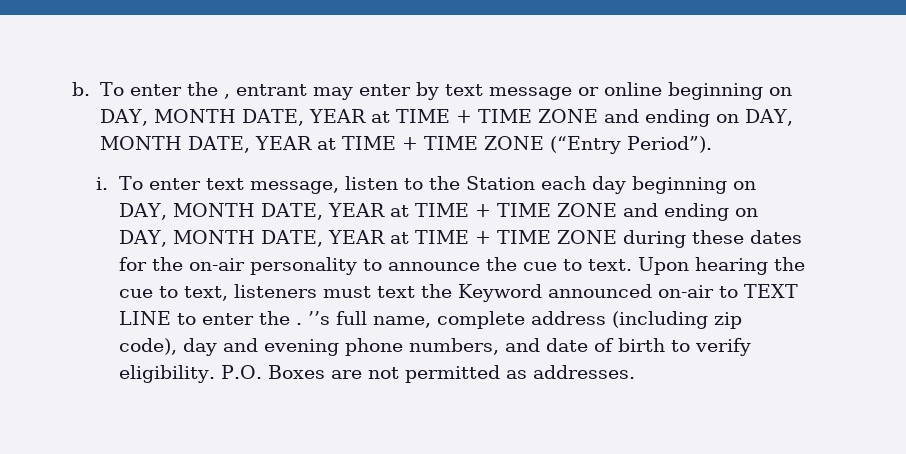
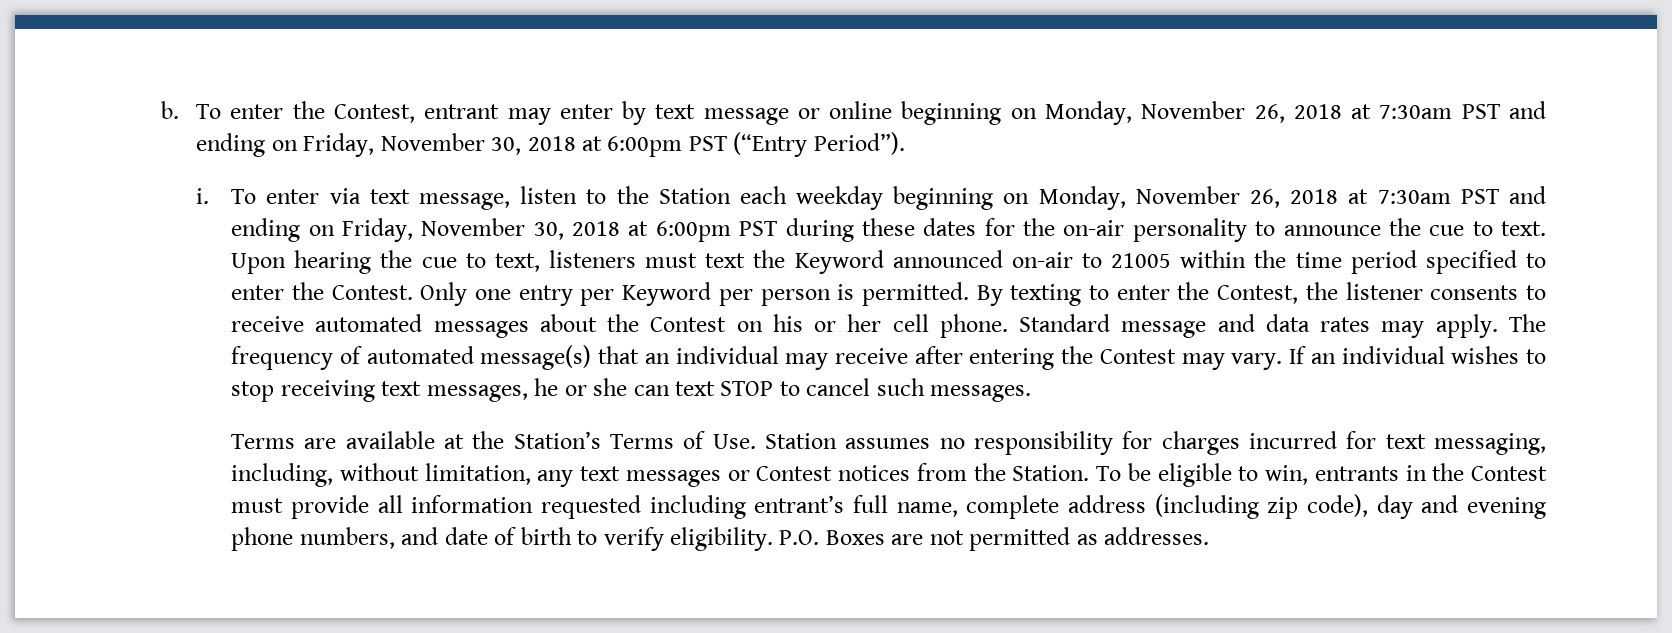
[223,94,230,99] , -> [333,104,415,123] Contest,
[99,109,793,127] [99,136,544,153] DAY, MONTH DATE, YEAR at TIME + TIME ZONE and ending on DAY, MONTH DATE, YEAR at TIME + TIME ZONE -> [1045,101,1546,125] [196,133,727,157] Monday, November 26, 2018 at 7:30am PST and ending on Friday, November 30, 2018 at 6:00pm PST
(202, 184) none -> [329,188,361,204] via
[592,176,757,194] [119,203,759,221] [119,230,618,247] day beginning on DAY, MONTH DATE, YEAR at TIME + TIME ZONE and ending on DAY, MONTH DATE, YEAR at TIME + TIME ZONE -> [796,186,1546,210] [231,218,778,242] weekday beginning on Monday, November 26, 2018 at 7:30am PST and ending on Friday, November 30, 2018 at 6:00pm PST
[744,284,799,298] [119,311,331,325] TEXT LINE to enter the . ’’s -> [1111,250,1547,274] [231,282,1547,306] [231,314,1547,338] [231,345,1547,370] [231,378,1032,402] [231,431,1547,455] [231,463,1547,487] [231,495,845,519] 21005 within the time period specified to enter the Contest. Only one entry per Keyword per person is permitted. By texting to enter the Contest, the listener consents to receive automated messages about the Contest on his or her cell phone. Standard message and data rates may apply. The frequency of automated message(s) that an individual may receive after entering the Contest may vary. If an individual wishes to stop receiving text messages, he or she can text STOP to cancel such messages. // Terms are available at the Station’s Terms of Use. Station assumes no responsibility for charges incurred for text messaging, including, without limitation, any text messages or Contest notices from the Station. To be eligible to win, entrants in the Contest must provide all information requested including entrant’s

